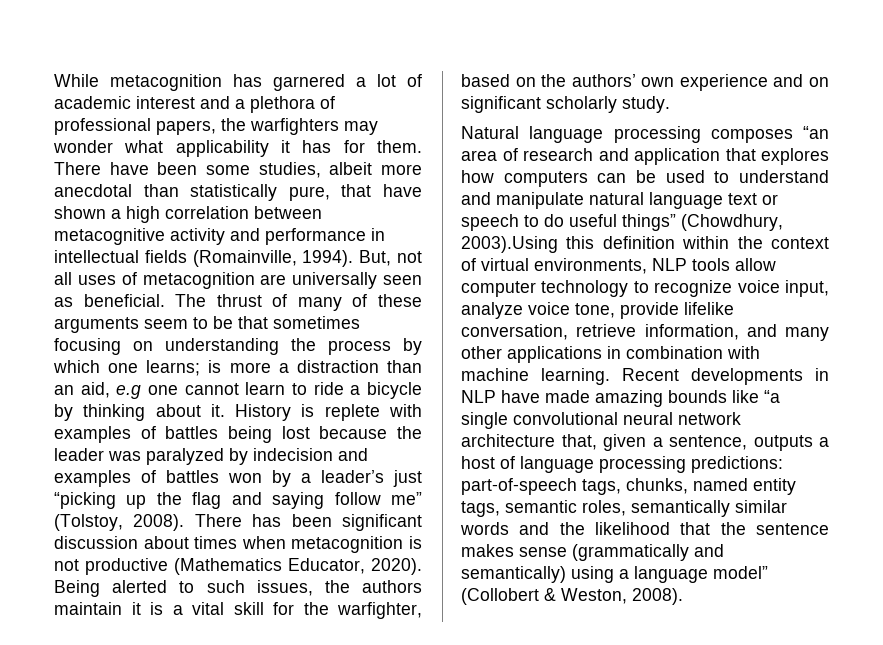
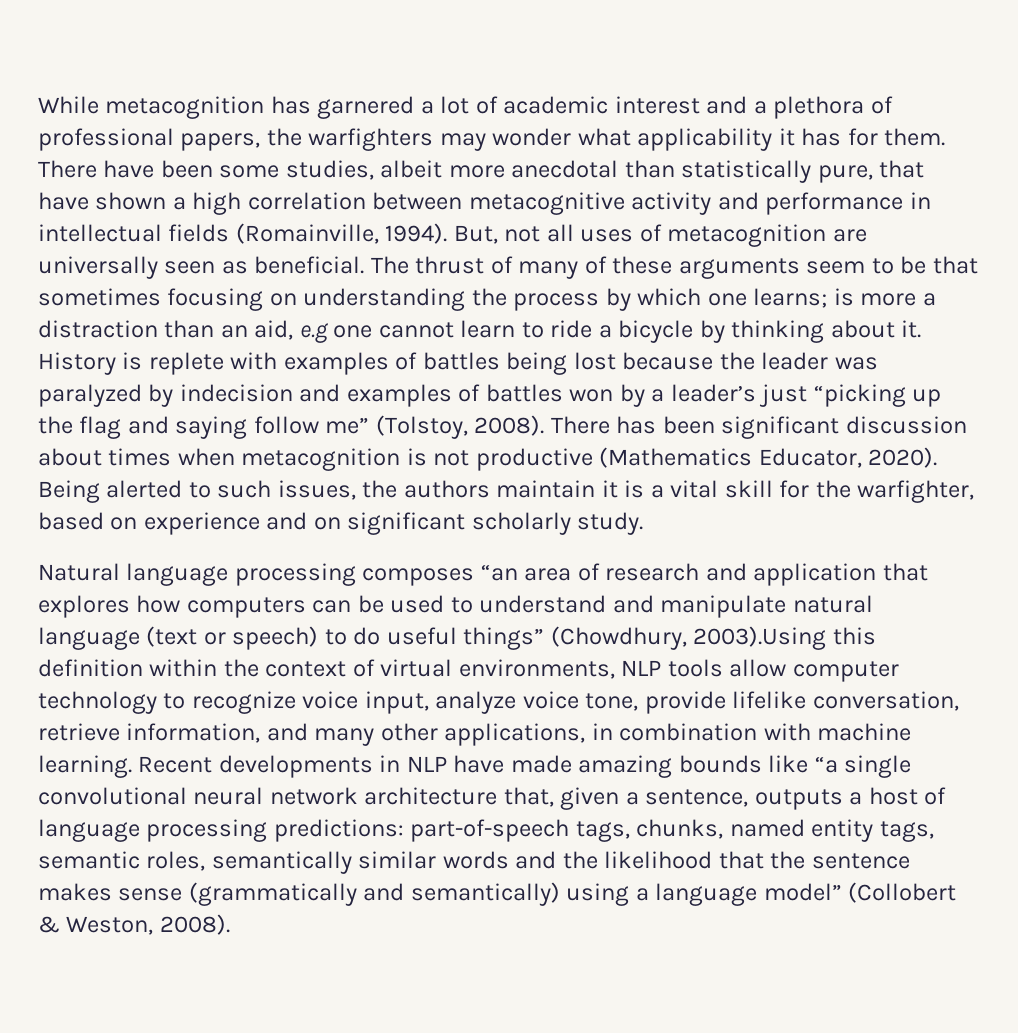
[541,74,675,87] the authors’ own -> (138, 523) none
[728,193,778,205] [461,214,519,231] text or speech -> [146,626,319,650] (text or speech)
[507,346,602,363] applications -> [444,723,586,746] applications,

